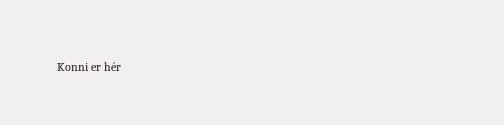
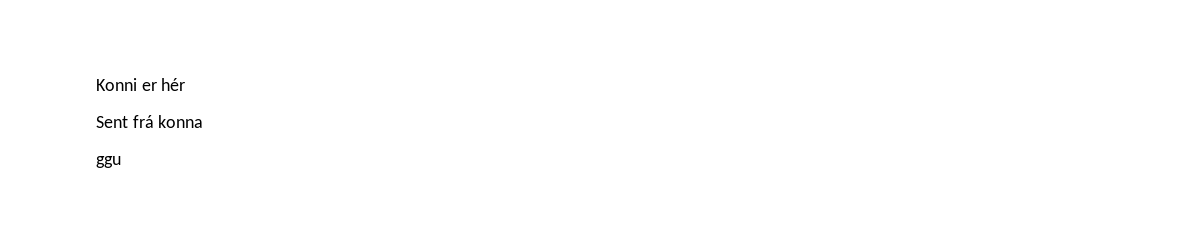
(122, 66) none -> [96,115,204,128] [96,156,121,168] // Sent frá konna // ggu

